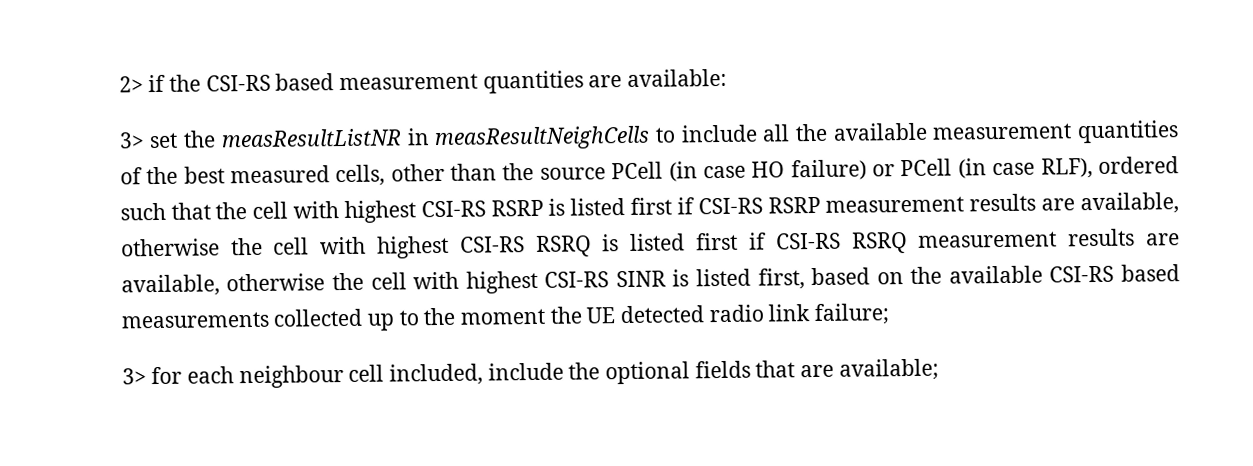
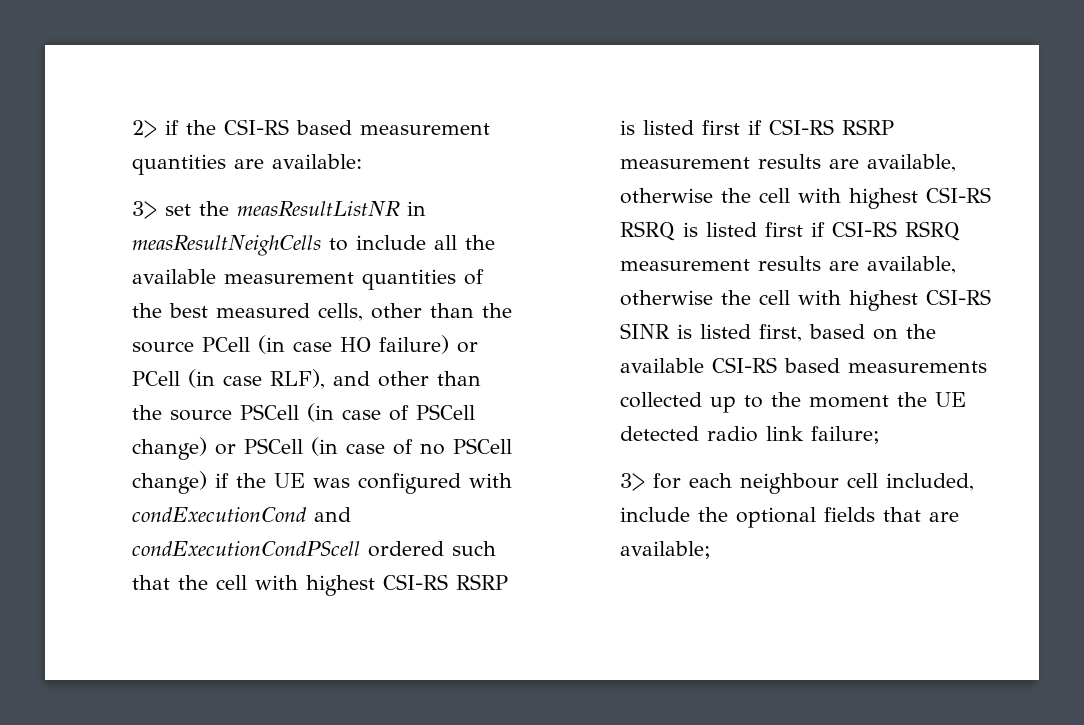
(1093, 168) none -> [333,371,482,387] [132,403,476,422] [132,437,513,460] [132,471,513,494] [132,507,352,522] [132,541,361,556] and other than the source PSCell (in case of PSCell change) or PSCell (in case of no PSCell change) if the UE was configured with condExecutionCond and condExecutionCondPScell

